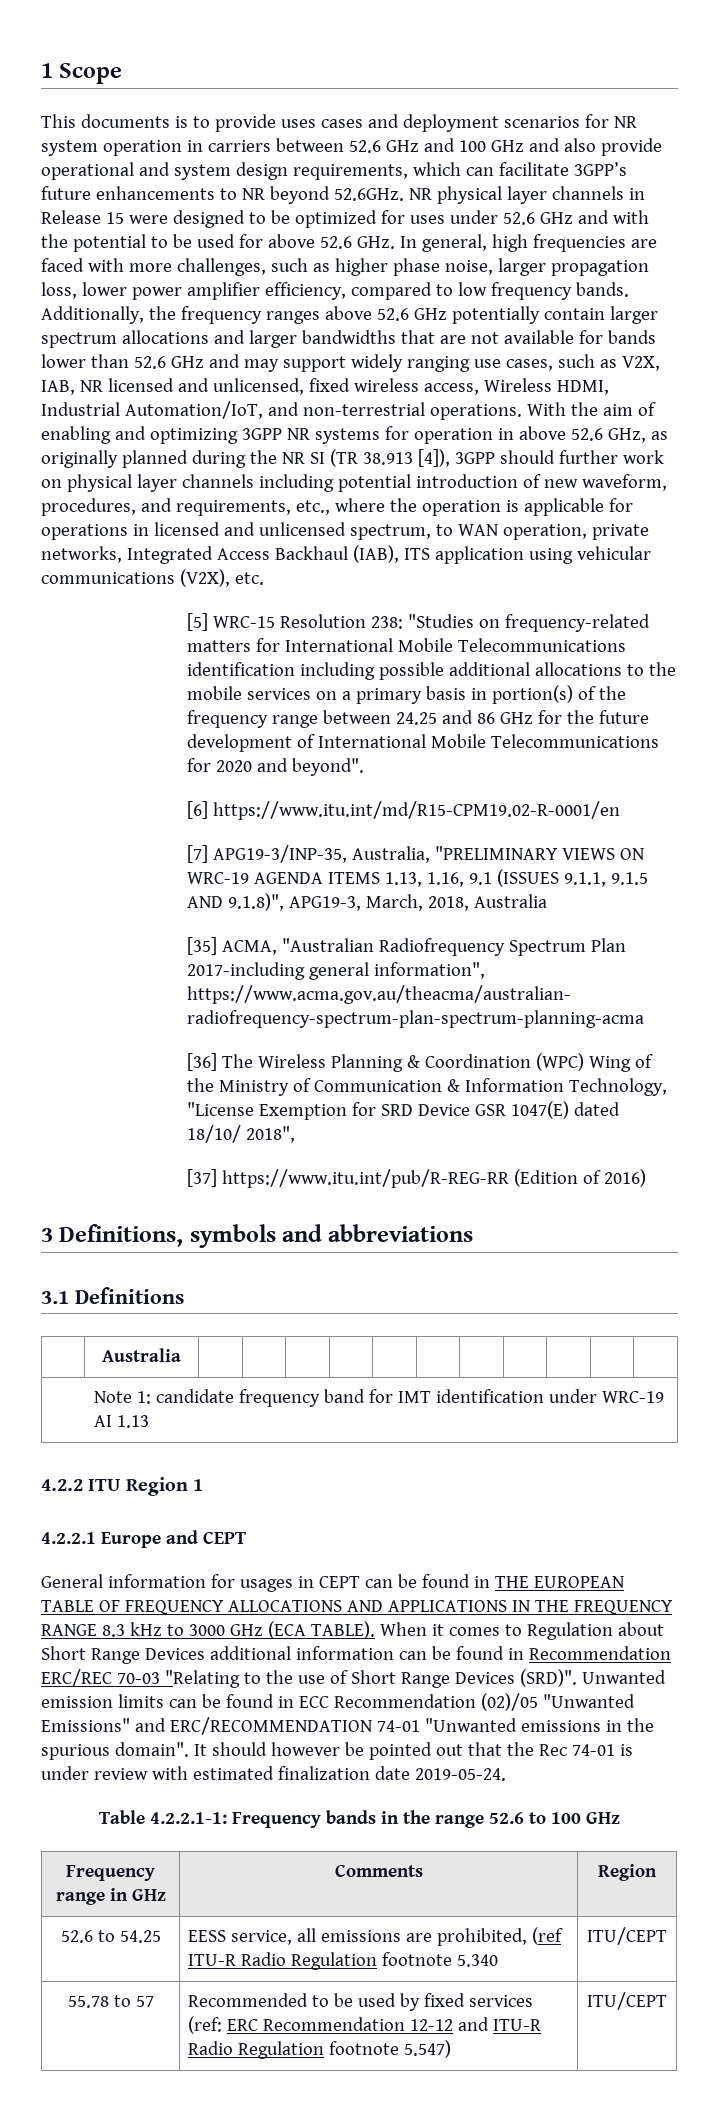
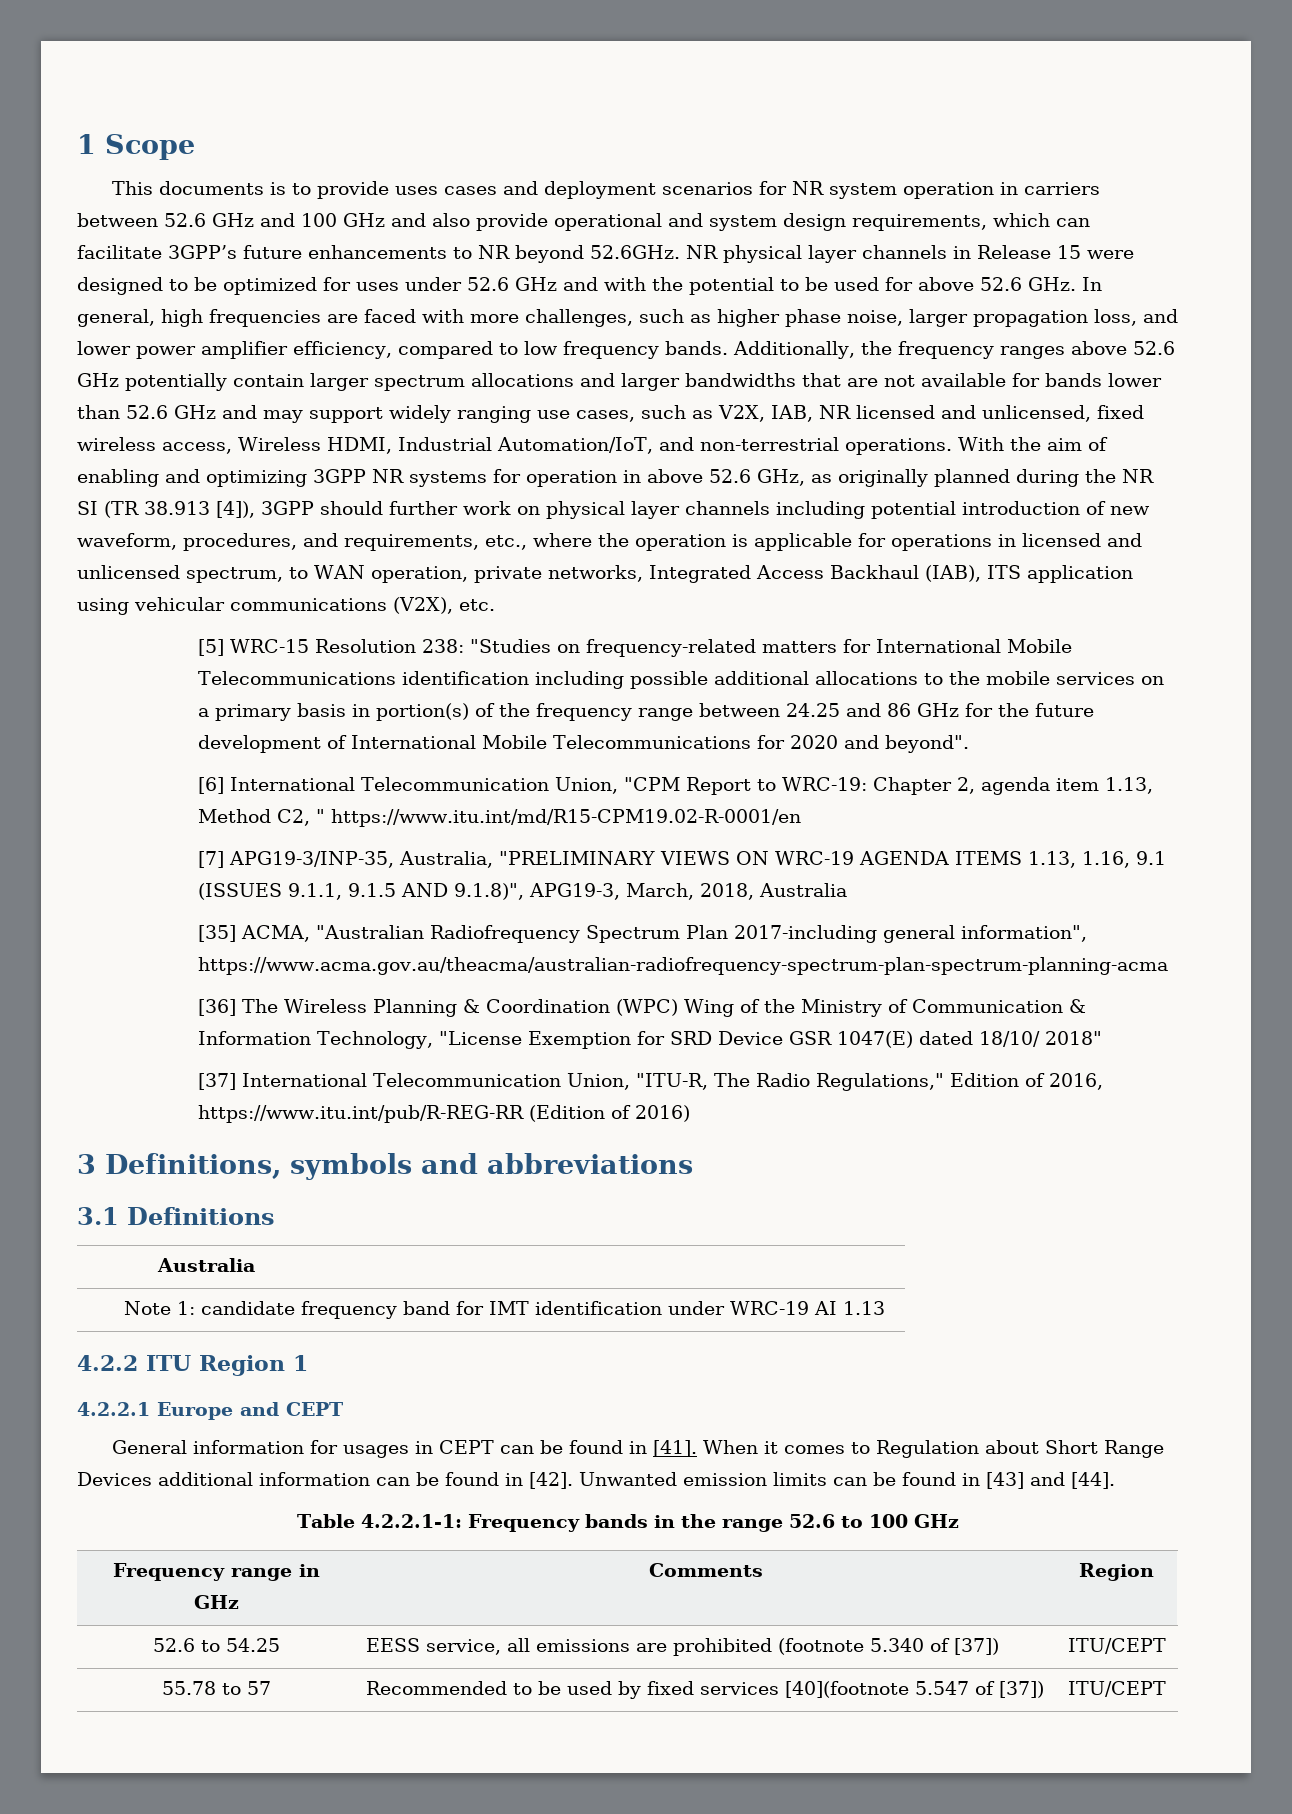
(77, 290) none -> [1143,309,1178,323] and
(209, 810) none -> [229,777,1153,795] [197,809,325,826] International Telecommunication Union, "CPM Report to WRC-19: Chapter 2, agenda item 1.13, Method C2, "
[246,1126,296,1143] 2018", -> [1044,1031,1102,1045] 2018"
(218, 1178) none -> [241,1073,1103,1091] International Telecommunication Union, "ITU-R, The Radio Regulations," Edition of 2016,
[494,1576,624,1588] [41,1600,673,1615] [41,1621,375,1639] THE EUROPEAN TABLE OF FREQUENCY ALLOCATIONS AND APPLICATIONS IN THE FREQUENCY RANGE 8.3 kHz to 3000 GHz (ECA TABLE). -> [653,1440,698,1457] [41].
[528,1646,671,1660] [41,1669,577,1688] Recommendation ERC/REC 70-03 "Relating to the use of Short Range Devices (SRD)". -> [529,1472,573,1489] [42].
[298,1693,635,1711] [41,1717,654,1735] [41,1742,633,1760] [41,1766,506,1781] ECC Recommendation (02)/05 "Unwanted Emissions" and ERC/RECOMMENDATION 74-01 "Unwanted emissions in the spurious domain". It should however be pointed out that the Rec 74-01 is under review with estimated finalization date 2019-05-24. -> [986,1472,1115,1489] [43] and [44].
[436,1927,563,1946] [188,1952,452,1970] prohibited, (ref ITU-R Radio Regulation footnote -> [673,1638,865,1656] prohibited (footnote
(498, 1960) none -> [930,1638,1000,1655] of [37])
[188,2016,541,2034] [188,2040,451,2059] (ref: ERC Recommendation 12-12 and ITU-R Radio Regulation footnote 5.547) -> [785,1681,1045,1698] [40](footnote 5.547 of [37])

